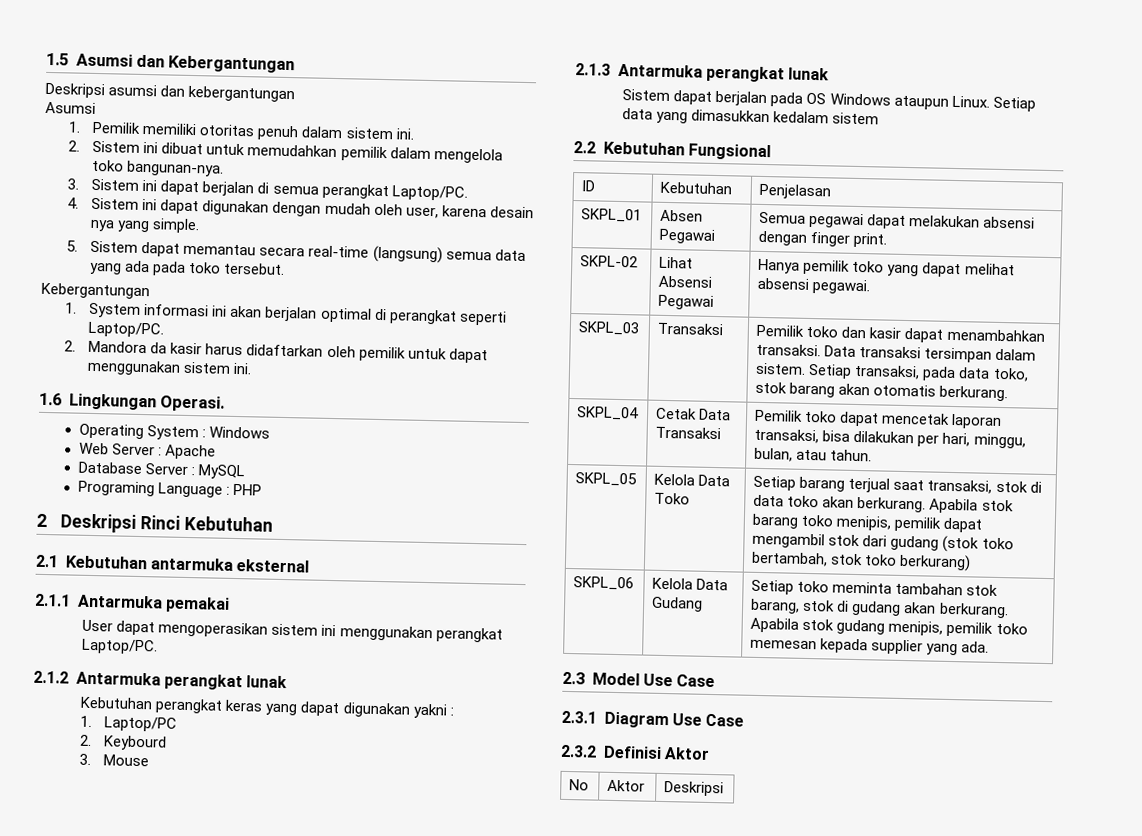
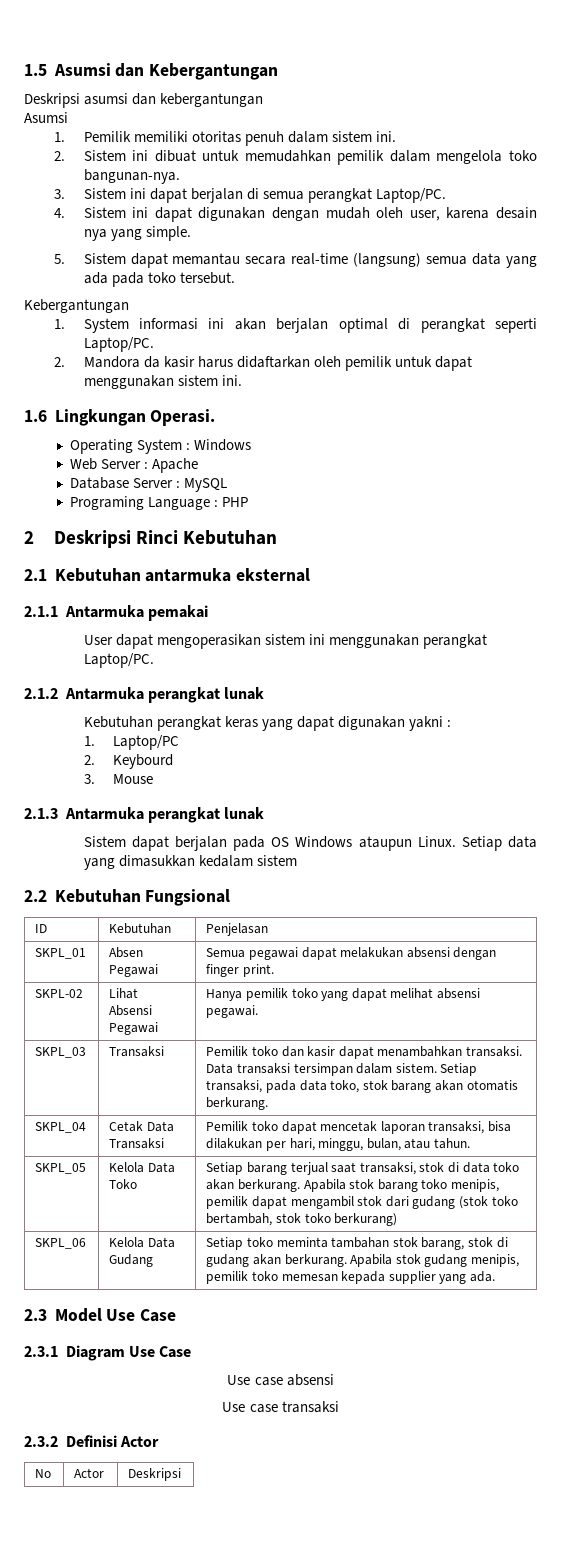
(745, 720) none -> [227,1374,334,1386] [222,1401,339,1413] // Use case absensi // Use case transaksi
[663,747,710,760] Aktor -> [119,1436,159,1447] Actor
[607,779,646,792] Aktor -> [74,1468,105,1478] Actor

